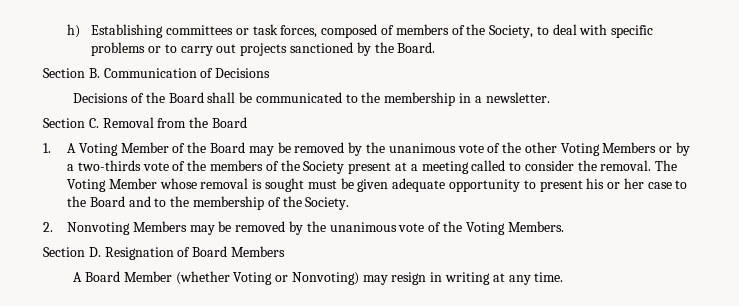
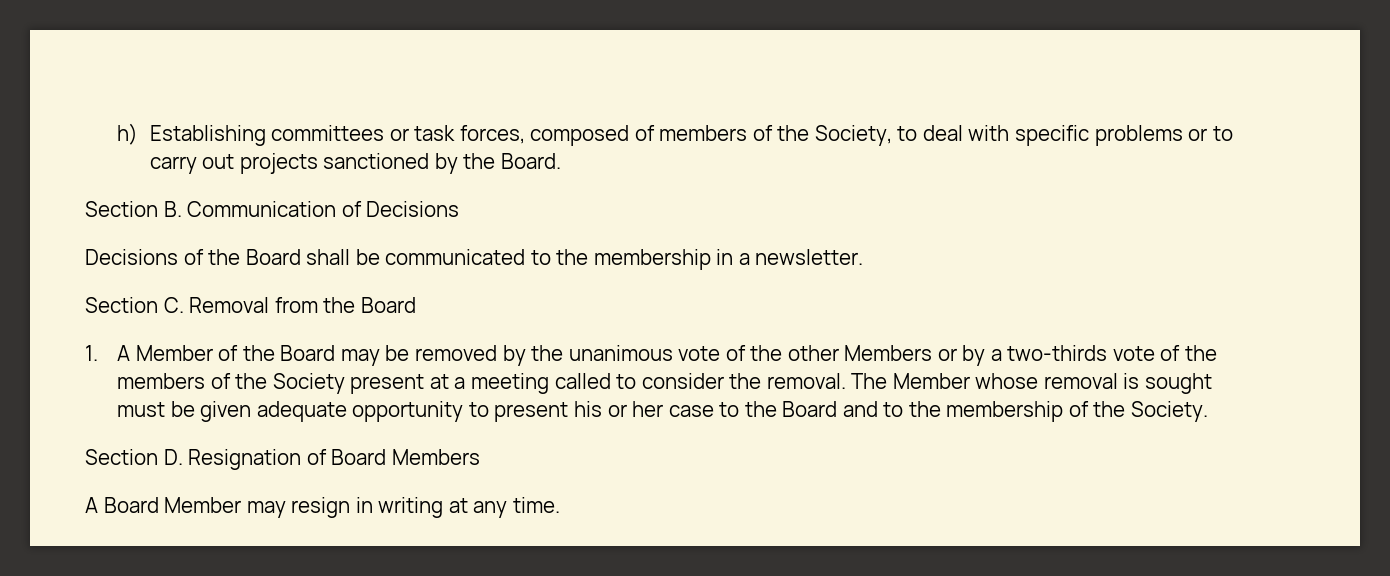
[78,143,118,156] Voting -> (131, 353) none
[560,143,600,156] Voting -> (839, 353) none
[67,179,107,192] Voting -> (888, 381) none
[43,221,564,235] // 2. Nonvoting Members may be removed by the unanimous vote of the Voting Members. -> (1208, 411) none
[175,271,359,285] (whether Voting or Nonvoting) -> (242, 505) none

